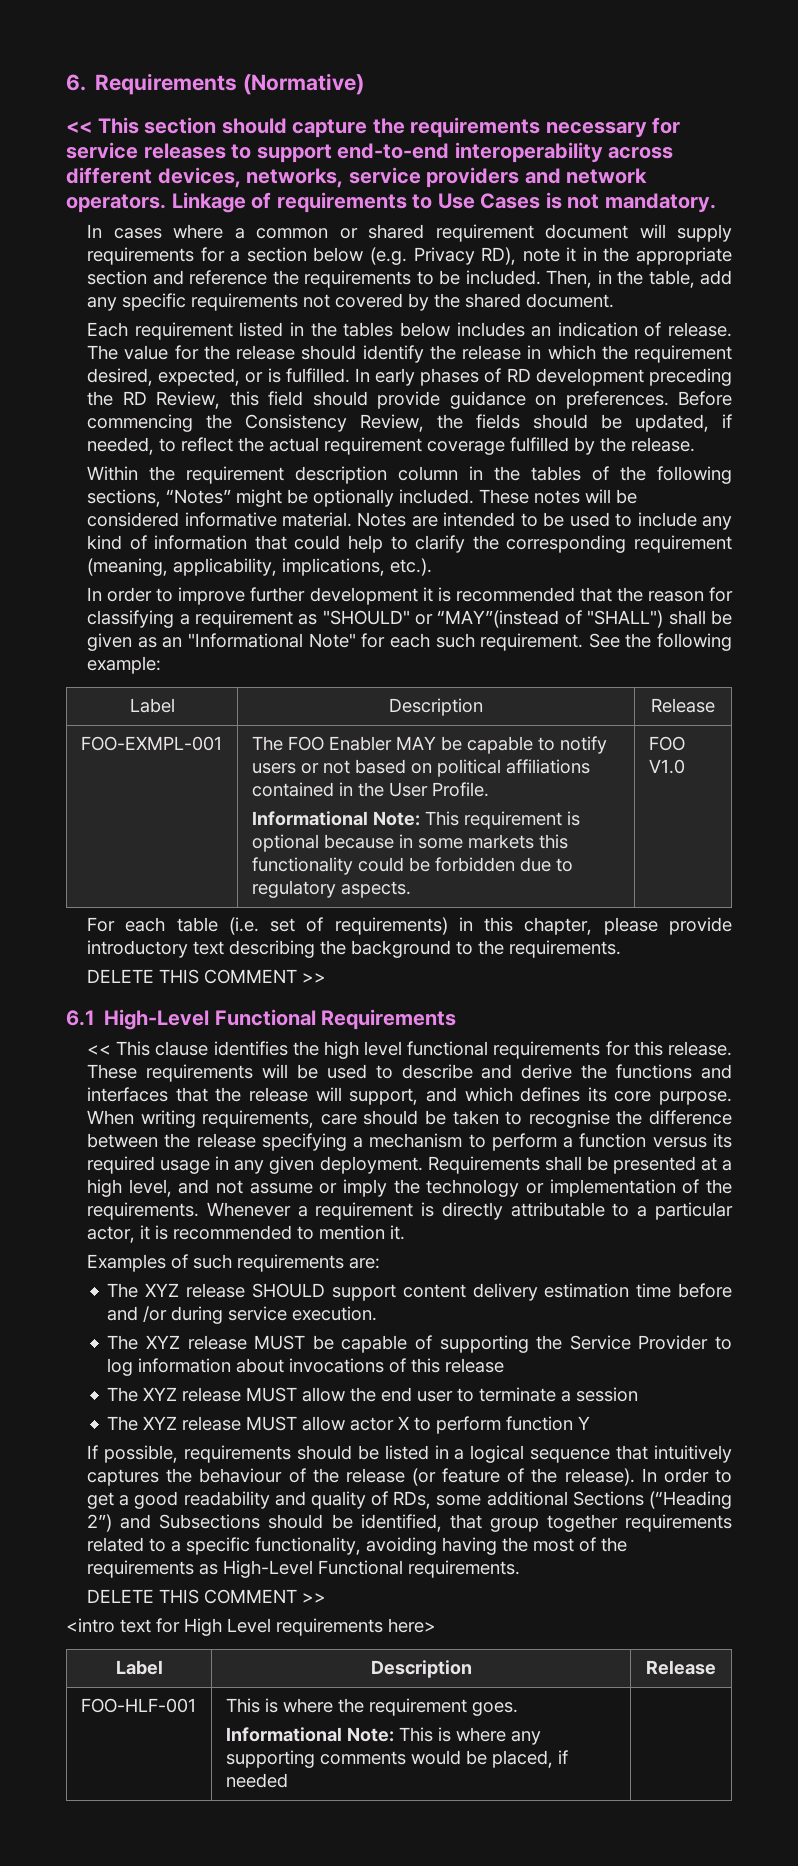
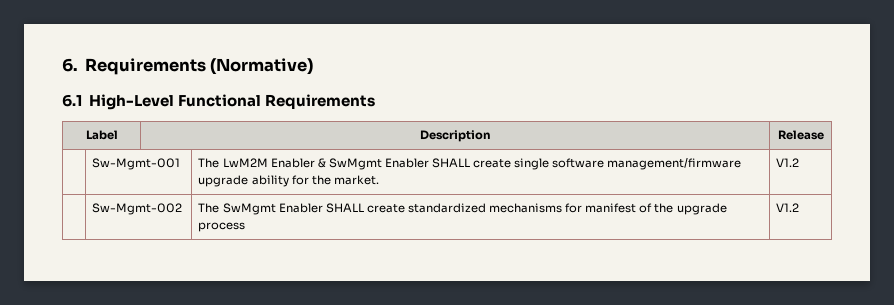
[66,117,681,138] [66,142,674,163] [66,167,648,188] [66,192,716,213] [87,224,732,242] [87,247,732,265] [87,270,733,288] [87,293,615,311] [87,322,732,340] [87,345,732,363] [87,368,732,386] [87,391,732,409] [87,414,733,432] [87,437,696,455] [87,466,733,484] [87,489,638,507] [87,512,732,530] [87,535,732,553] [87,558,433,576] [87,587,733,605] [87,610,733,628] [87,633,732,651] [87,656,162,674] [129,698,175,713] [389,698,483,716] [651,698,715,713] [80,736,222,751] [251,736,607,754] [251,759,590,777] [251,782,489,797] [251,811,580,829] [251,834,568,852] [251,857,573,875] [251,880,411,898] [648,736,685,751] [648,759,685,774] [87,917,732,935] [87,940,622,958] [87,969,327,984] [66,1009,457,1030] [87,1041,733,1059] [87,1064,732,1082] [87,1087,732,1105] [87,1110,732,1128] [87,1133,733,1151] [87,1156,733,1174] [87,1179,732,1197] [87,1202,733,1220] [87,1225,406,1243] [87,1254,381,1272] [107,1283,732,1301] [107,1306,378,1324] [107,1335,732,1353] [107,1358,505,1376] [107,1387,639,1402] [107,1416,591,1434] [87,1445,732,1463] [87,1468,732,1486] [87,1491,732,1509] [87,1514,733,1532] [87,1537,628,1555] [87,1560,521,1578] [87,1589,327,1604] [66,1618,436,1636] [115,1660,163,1675] [370,1660,472,1678] [646,1660,716,1675] [80,1698,196,1713] [225,1698,518,1716] [225,1727,541,1745] [225,1750,568,1768] [225,1773,288,1788] << This section should capture the requirements necessary for service releases to support end-to-end interoperability across different devices, networks, service providers and network operators. Linkage of requirements to Use Cases is not mandatory. // In cases where a common or shared requirement document will supply requirements for a section below (e.g. Privacy RD), note it in the appropriate section and reference the requirements to be included. Then, in the table, add any specific requirements not covered by the shared document. // Each requirement listed in the tables below includes an indication of release. The value for the release should identify the release in which the requirement desired, expected, or is fulfilled. In early phases of RD development preceding the RD Review, this field should provide guidance on preferences. Before commencing the Consistency Review, the fields should be updated, if needed, to reflect the actual requirement coverage fulfilled by the release. // Within the requirement description column in the tables of the following sections, “Notes” might be optionally included. These notes will be considered informative material. Notes are intended to be used to include any kind of information that could help to clarify the corresponding requirement (meaning, applicability, implications, etc.). // In order to improve further development it is recommended that the reason for classifying a requirement as "SHOULD" or “MAY”(instead of "SHALL") shall be given as an "Informational Note" for each such requirement. See the following example: // Label | Description | Release // FOO-EXMPL-001 | The FOO Enabler MAY be capable to notify users or not based on political affiliations contained in the User Profile. // Informational Note: This requirement is optional because in some markets this functionality could be forbidden due to regulatory aspects. | FOO V1.0 // For each table (i.e. set of requirements) in this chapter, please provide introductory text describing the background to the requirements. // DELETE THIS COMMENT >> // 6.1 High-Level Functional Requirements // << This clause identifies the high level functional requirements for this release. These requirements will be used to describe and derive the functions and interfaces that the release will support, and which defines its core purpose. When writing requirements, care should be taken to recognise the difference between the release specifying a mechanism to perform a function versus its required usage in any given deployment. Requirements shall be presented at a high level, and not assume or imply the technology or implementation of the requirements. Whenever a requirement is directly attributable to a particular actor, it is recommended to mention it. // Examples of such requirements are: // The XYZ release SHOULD support content delivery estimation time before and /or during service execution. // The XYZ release MUST be capable of supporting the Service Provider to log information about invocations of this release // The XYZ release MUST allow the end user to terminate a session // The XYZ release MUST allow actor X to perform function Y // If possible, requirements should be listed in a logical sequence that intuitively captures the behaviour of the release (or feature of the release). In order to get a good readability and quality of RDs, some additional Sections (“Heading 2”) and Subsections should be identified, that group together requirements related to a specific functionality, avoiding having the most of the requirements as High-Level Functional requirements. // DELETE THIS COMMENT >> // <intro text for High Level requirements here> // Label | Description | Release // FOO-HLF-001 | This is where the requirement goes. // Informational Note: This is where any supporting comments would be placed, if needed | -> [62,94,375,110] [85,130,118,140] [419,130,491,142] [777,130,824,140] [92,158,181,170] [198,158,742,170] [198,175,379,187] [776,158,800,167] [92,203,183,215] [198,203,727,215] [198,222,246,232] [776,203,800,212] 6.1 High-Level Functional Requirements // Label | Description | Release // | Sw-Mgmt-001 | The LwM2M Enabler & SwMgmt Enabler SHALL create single software management/firmware upgrade ability for the market. | V1.2 // | Sw-Mgmt-002 | The SwMgmt Enabler SHALL create standardized mechanisms for manifest of the upgrade process | V1.2

